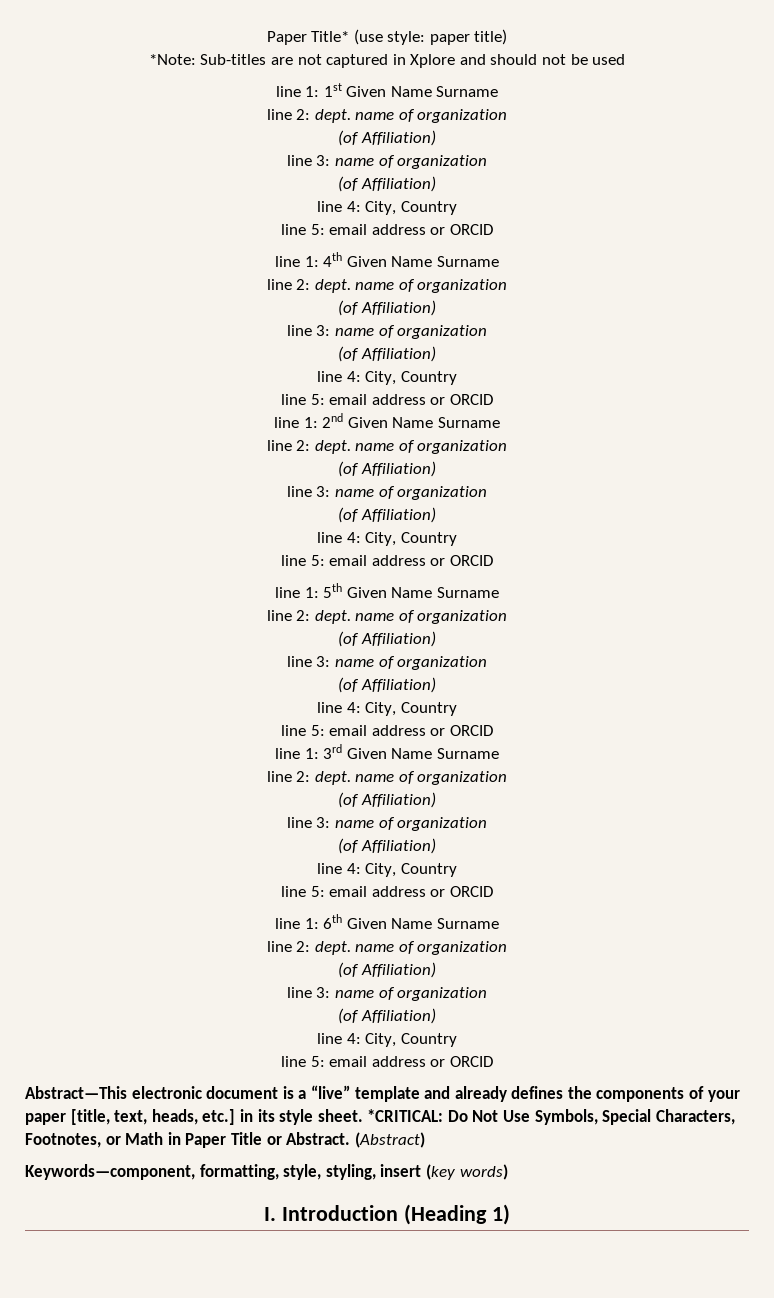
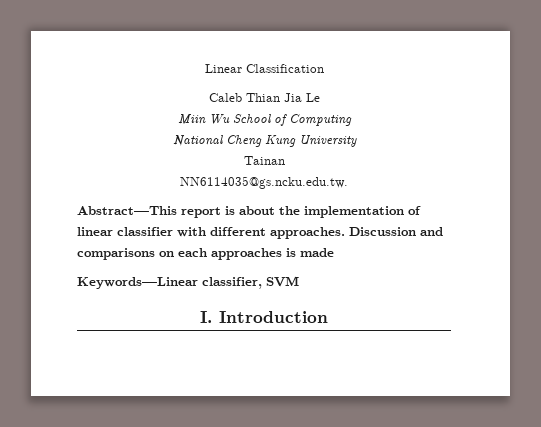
[266,29,508,45] [148,54,626,68] [275,83,499,97] [266,109,508,123] [338,130,436,146] [286,155,488,169] [338,176,436,192] [317,201,457,215] [281,224,493,235] [275,252,499,267] [266,279,508,293] [338,300,436,316] [286,325,488,339] [338,346,436,362] [317,371,457,385] [281,394,493,405] [274,413,500,428] [266,440,508,454] [338,461,436,477] [286,486,488,500] [338,507,436,523] [317,532,457,546] [281,555,493,566] [275,583,499,598] [266,610,508,624] [338,631,436,647] [286,656,488,670] [338,677,436,693] [317,702,457,716] [281,725,493,736] [275,744,499,759] [266,771,508,785] [338,792,436,808] [286,817,488,831] [338,838,436,854] [317,863,457,877] [281,886,493,897] [275,914,499,929] [266,941,508,955] [338,962,436,978] [286,987,488,1001] [338,1008,436,1024] [317,1033,457,1047] [281,1056,493,1067] [25,1085,740,1102] [25,1109,735,1125] [25,1132,425,1148] [25,1164,508,1180] Paper Title* (use style: paper title) // *Note: Sub-titles are not captured in Xplore and should not be used // line 1: 1st Given Name Surname // line 2: dept. name of organization // (of Affiliation) // line 3: name of organization // (of Affiliation) // line 4: City, Country // line 5: email address or ORCID // line 1: 4th Given Name Surname // line 2: dept. name of organization // (of Affiliation) // line 3: name of organization // (of Affiliation) // line 4: City, Country // line 5: email address or ORCID // line 1: 2nd Given Name Surname // line 2: dept. name of organization // (of Affiliation) // line 3: name of organization // (of Affiliation) // line 4: City, Country // line 5: email address or ORCID // line 1: 5th Given Name Surname // line 2: dept. name of organization // (of Affiliation) // line 3: name of organization // (of Affiliation) // line 4: City, Country // line 5: email address or ORCID // line 1: 3rd Given Name Surname // line 2: dept. name of organization // (of Affiliation) // line 3: name of organization // (of Affiliation) // line 4: City, Country // line 5: email address or ORCID // line 1: 6th Given Name Surname // line 2: dept. name of organization // (of Affiliation) // line 3: name of organization // (of Affiliation) // line 4: City, Country // line 5: email address or ORCID // Abstract—This electronic document is a “live” template and already defines the components of your paper [title, text, heads, etc.] in its style sheet. *CRITICAL: Do Not Use Symbols, Special Characters, Footnotes, or Math in Paper Title or Abstract. (Abstract) // Keywords—component, formatting, style, styling, insert (key words) -> [204,64,324,73] [208,93,320,102] [177,114,352,126] [172,135,357,147] [243,156,285,165] [180,176,348,189] [77,206,421,218] [77,227,443,239] [77,248,334,260] [77,276,299,289] Linear Classification // Caleb Thian Jia Le // Miin Wu School of Computing // National Cheng Kung University // Tainan // NN6114035@gs.ncku.edu.tw. // Abstract—This report is about the implementation of linear classifier with different approaches. Discussion and comparisons on each approaches is made // Keywords—Linear classifier, SVM
[403,1204,510,1225] (Heading 1) -> (328, 317) none

